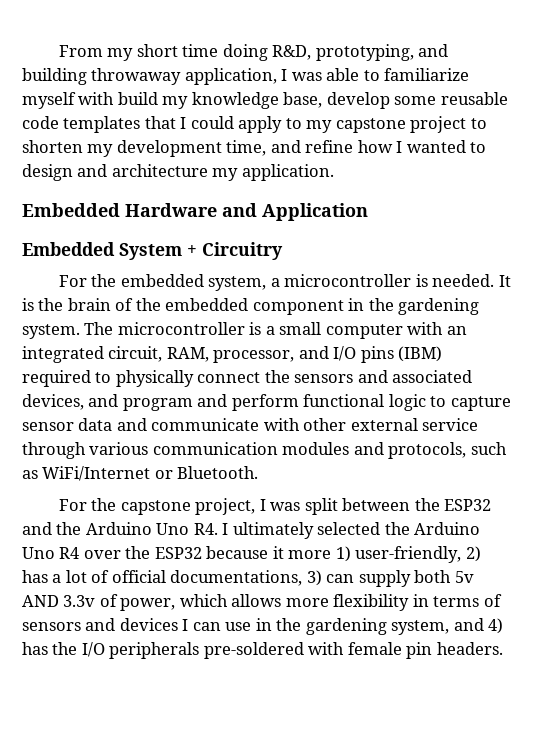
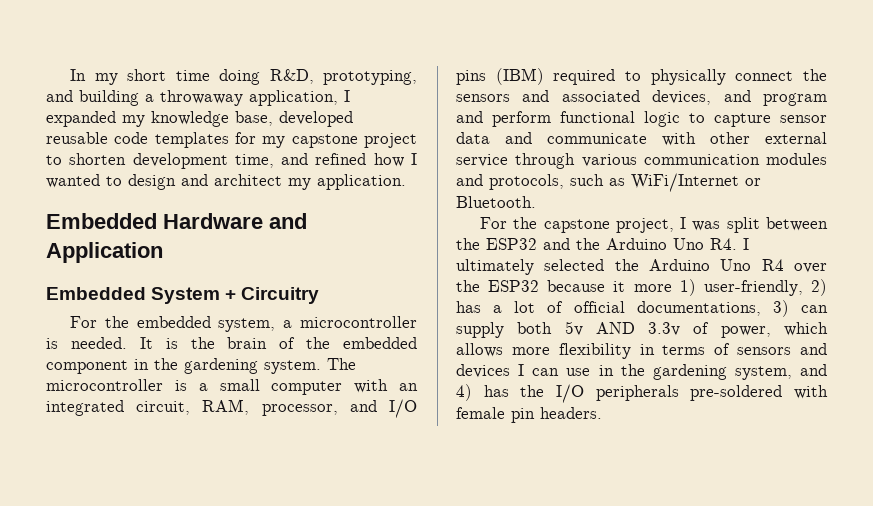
[59,45,104,57] From -> [70,69,87,81] In
(87, 76) none -> [145,94,154,102] a
[291,68,470,81] [22,92,158,109] was able to familiarize myself with build -> [46,111,116,127] expanded
[326,92,437,109] develop some -> [279,111,353,127] developed
[144,116,302,133] that I could apply to -> [235,132,256,144] for
[87,144,114,157] my -> (127, 159) none
[305,140,354,153] refine -> [315,153,367,165] refined
[111,164,208,177] architecture -> [214,174,282,186] architect

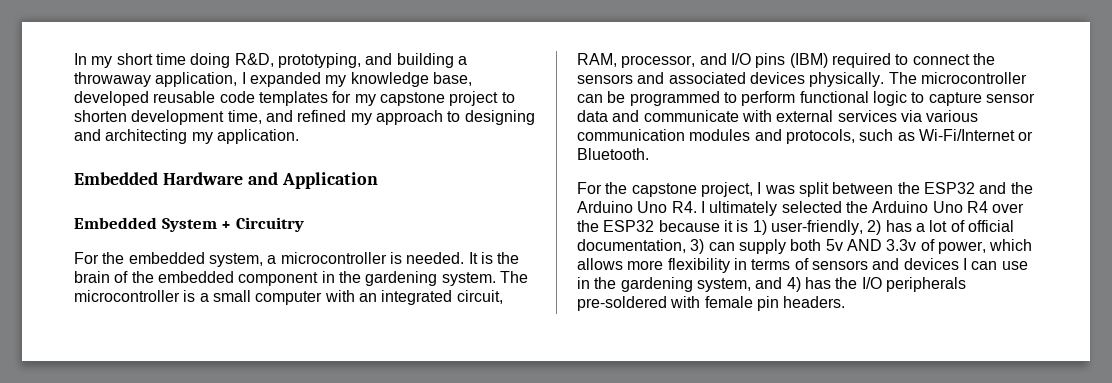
[373,153,417,167] [46,174,282,190] how I wanted to design and architect -> [350,110,535,125] [74,129,188,144] my approach to designing and architecting
[650,69,726,85] physically -> (909, 59) none
[652,90,827,106] [456,111,483,123] devices, and program and -> [749,72,1027,87] [577,91,737,106] devices physically. The microcontroller can be programmed to
[710,132,827,144] [456,153,576,169] other external service through -> [776,110,922,122] external services via
[631,173,739,192] WiFi/Internet -> [918,129,1015,141] Wi-Fi/Internet
[633,284,672,292] more -> [736,220,749,232] is
[636,301,761,316] documentations, -> [577,239,686,253] documentation,

